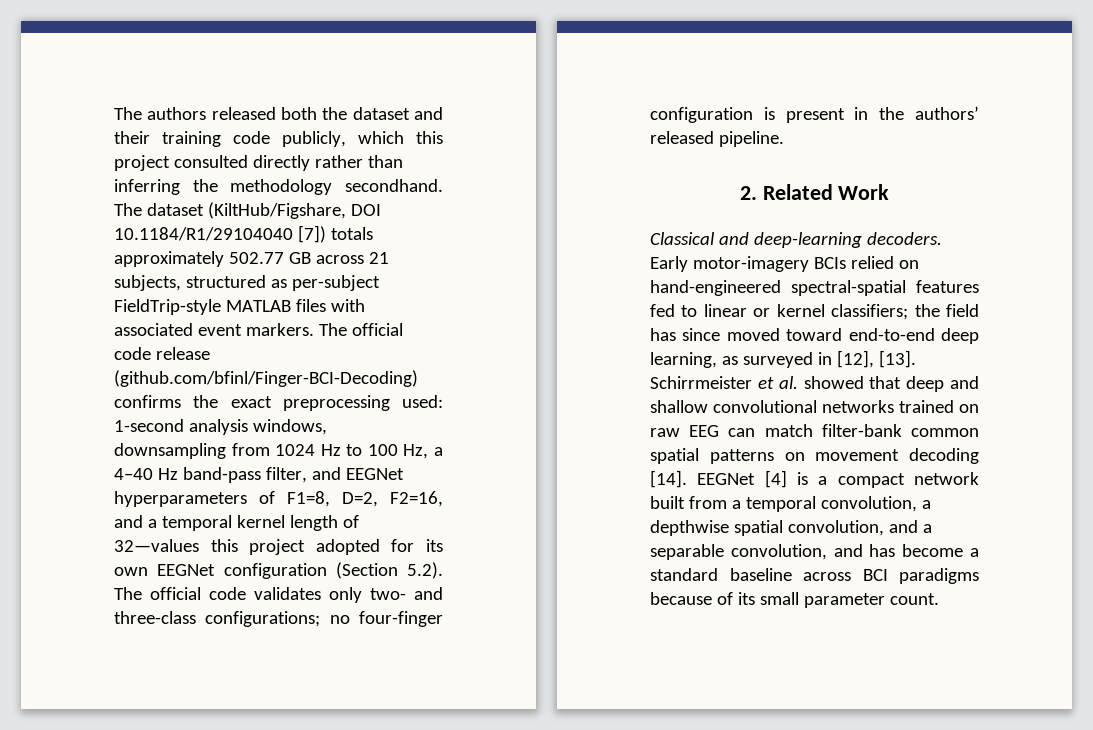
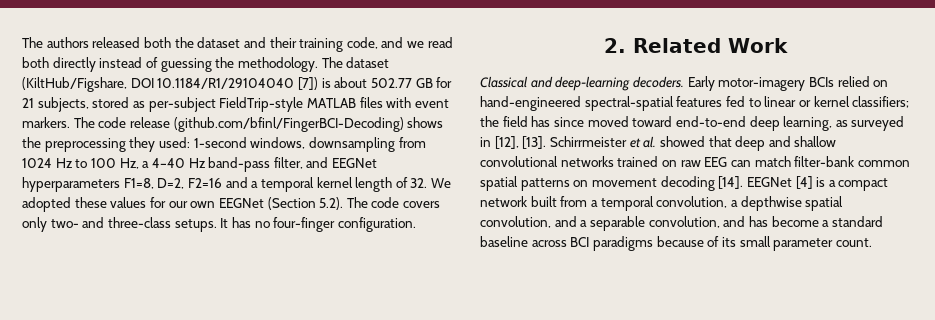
[233,131,443,147] [114,155,403,171] [114,179,443,195] code publicly, which this project consulted directly rather than inferring the methodology secondhand. -> [346,37,453,49] [22,57,318,72] code, and we read both directly instead of guessing the methodology.
[330,227,373,240] [114,251,224,267] totals approximately -> [321,77,368,88] is about
[315,255,364,264] across -> [436,77,453,88] for
[185,275,266,288] structured -> [92,97,130,108] stored
[114,323,193,336] associated -> (412, 102) none
[351,323,403,336] official -> (95, 122) none
[114,370,418,387] [114,395,390,411] (github.com/bfinl/Finger-BCI-Decoding) confirms the exact preprocessing -> [173,117,444,132] [22,137,156,152] (github.com/bfinl/FingerBCI-Decoding) shows the preprocessing they
[188,419,248,435] analysis -> (247, 142) none
[259,491,275,504] of -> (120, 184) none
[390,491,443,507] F2=16, -> [187,178,222,188] F2=16
[114,539,443,555] 32—values this project adopted for its -> [410,178,452,188] [22,197,188,212] 32. We adopted these values for our
[223,563,327,579] configuration -> (264, 203) none
[150,587,321,600] official code validates -> [371,197,441,208] code covers
[205,611,443,627] [650,106,979,123] [650,131,784,147] configurations; no four-finger configuration is present in the authors’ released pipeline. -> [174,217,416,232] setups. It has no four-finger configuration.

